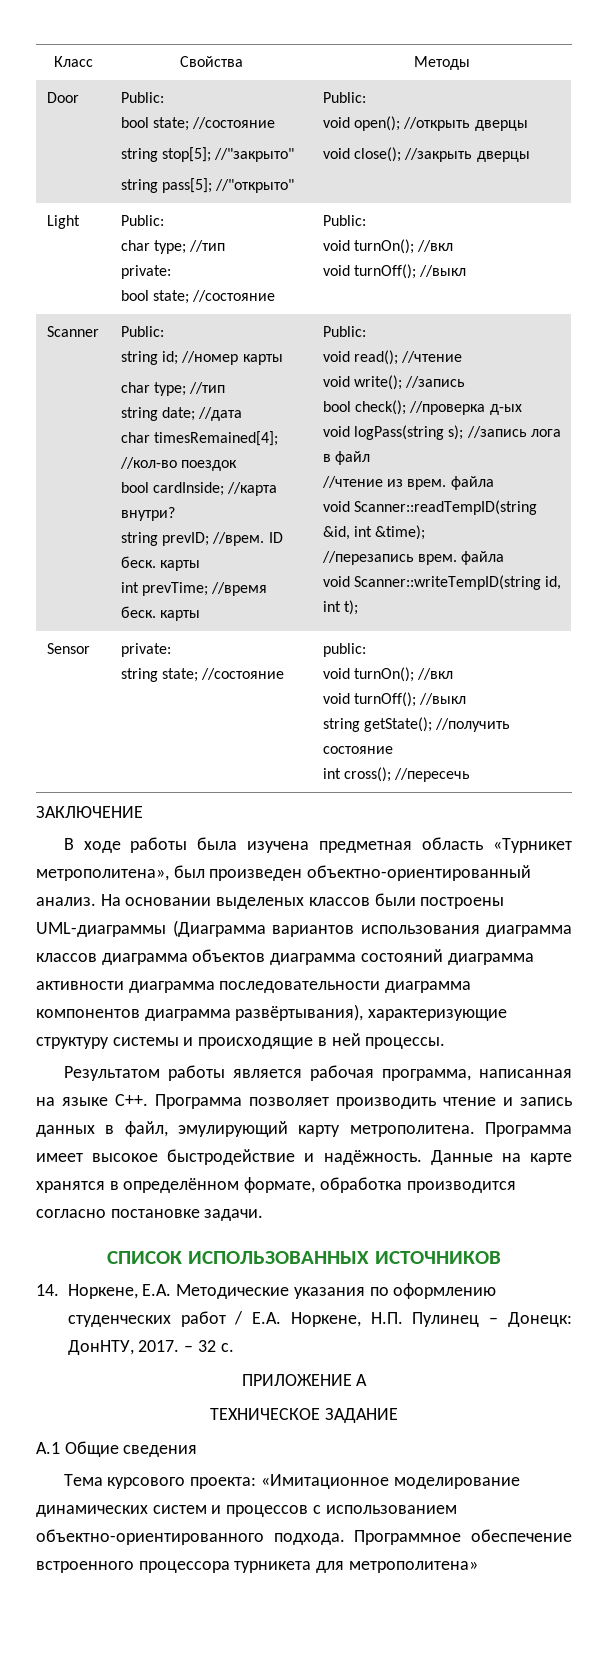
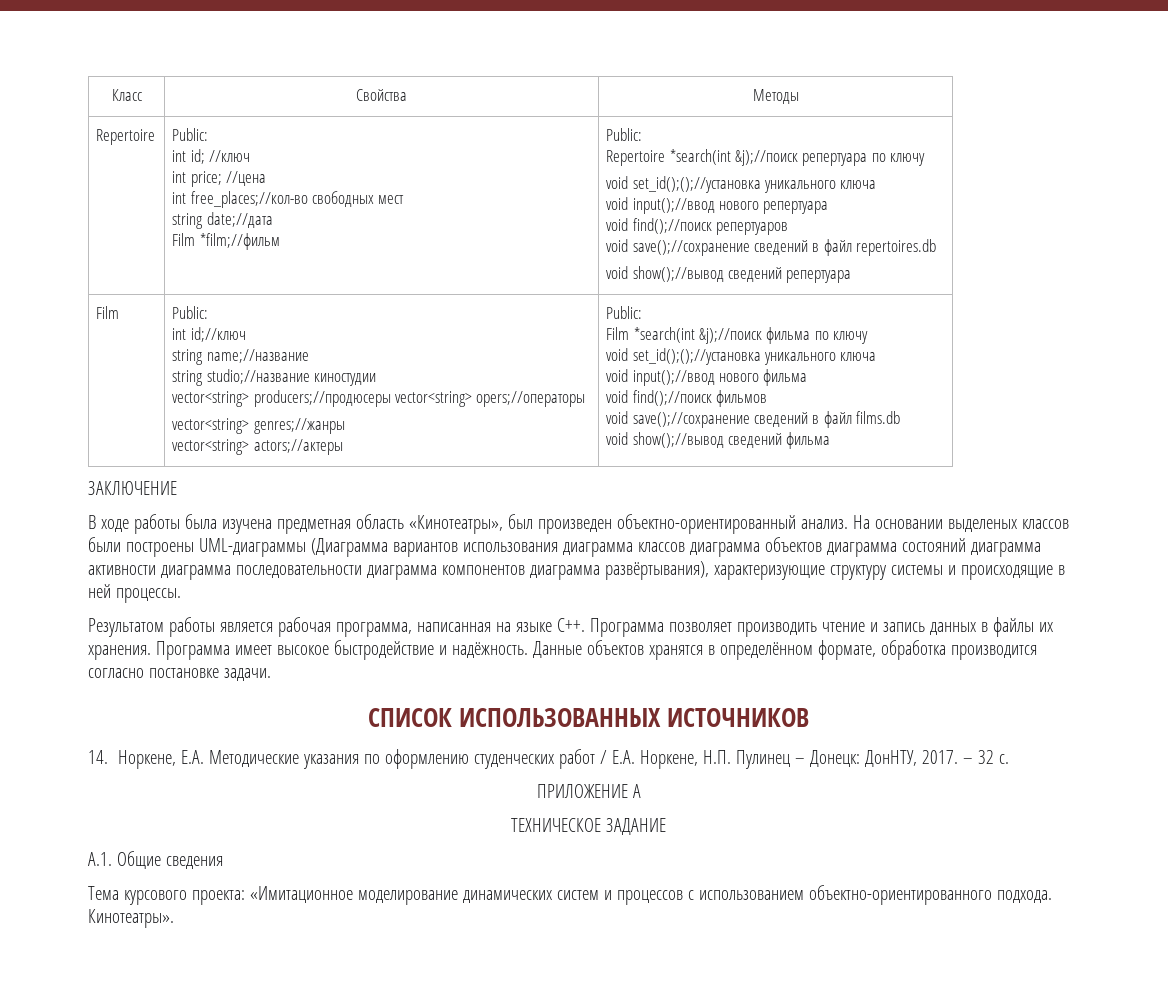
[46,92,79,103] [120,92,164,103] [120,117,276,131] [120,147,295,162] [120,178,295,193] [322,92,366,103] [322,116,528,131] [322,147,530,162] [46,215,80,229] [120,215,164,226] [120,240,226,254] [120,265,171,279] [120,290,276,304] [322,215,366,226] [322,239,454,254] [322,264,467,279] [46,326,99,337] [120,326,164,337] [120,351,283,365] [120,382,226,396] [120,407,243,421] [120,431,278,446] [119,457,237,471] [120,482,278,496] [120,507,175,521] [120,532,283,546] [120,556,200,571] [120,582,268,596] [120,606,200,621] [322,326,366,337] [322,350,463,365] [322,375,466,390] [322,400,522,415] [322,425,561,440] [322,451,370,465] [321,476,494,490] [322,500,537,515] [322,525,426,540] [321,551,505,565] [322,575,562,590] [322,600,358,615] [46,643,90,654] [120,643,171,657] [120,668,285,682] [322,643,366,657] [322,667,454,682] [322,692,467,707] [322,717,511,732] [322,746,393,754] [322,767,471,782] Door | Public: // bool state; //состояние // string stop[5]; //"закрыто" // string pass[5]; //"открыто" | Public: // void open(); //открыть дверцы // void close(); //закрыть дверцы // Light | Public: // char type; //тип // private: // bool state; //состояние | Public: // void turnOn(); //вкл // void turnOff(); //выкл // Scanner | Public: // string id; //номер карты // char type; //тип // string date; //дата // char timesRemained[4]; //кол-во поездок // bool cardInside; //карта внутри? // string prevID; //врем. ID беск. карты // int prevTime; //время беск. карты | Public: // void read(); //чтение // void write(); //запись // bool check(); //проверка д-ых // void logPass(string s); //запись лога в файл // //чтение из врем. файла // void Scanner::readTempID(string &id, int &time); // //перезапись врем. файла // void Scanner::writeTempID(string id, int t); // Sensor | private: // string state; //состояние | public: // void turnOn(); //вкл // void turnOff(); //выкл // string getState(); //получить состояние // int cross(); //пересечь -> [96,129,156,145] [172,128,209,141] [172,149,251,164] [172,171,267,187] [172,191,405,208] [172,212,273,229] [172,233,280,250] [606,128,643,141] [606,149,926,166] [606,176,877,193] [606,197,829,214] [606,218,789,235] [606,239,937,256] [606,266,852,283] [96,306,120,319] [172,306,209,319] [172,327,246,342] [172,349,309,365] [172,369,377,386] [172,390,586,407] [172,418,345,434] [172,439,343,455] [606,306,643,319] [606,327,869,344] [606,348,877,365] [606,369,808,386] [606,390,768,407] [606,411,901,428] [606,432,831,449] Repertoire | Public: // int id; //ключ // int price; //цена // int free_places;//кол-во свободных мест // string date;//дата // Film *film;//фильм | Public: // Repertoire *search(int &j);//поиск репертуара по ключу // void set_id();();//установка уникального ключа // void input();//ввод нового репертуара // void find();//поиск репертуаров // void save();//сохранение сведений в файл repertoires.db // void show();//вывод сведений репертуара // Film | Public: // int id;//ключ // string name;//название // string studio;//название киностудии // vector<string> producers;//продюсеры vector<string> opers;//операторы // vector<string> genres;//жанры // vector<string> actors;//актеры | Public: // Film *search(int &j);//поиск фильма по ключу // void set_id();();//установка уникального ключа // void input();//ввод нового фильма // void find();//поиск фильмов // void save();//сохранение сведений в файл films.db // void show();//вывод сведений фильма
[493,838,572,853] [36,869,169,881] «Турникет метрополитена», -> [408,515,503,534] «Кинотеатры»,
[124,1121,475,1137] файл, эмулирующий карту метрополитена. -> [992,617,1053,637] [88,645,151,660] файлы их хранения.
[501,1153,573,1165] на карте -> [586,640,644,655] объектов
[36,1442,60,1454] А.1 -> [88,852,112,866] А.1.
[354,1529,572,1545] [36,1561,478,1573] Программное обеспечение встроенного процессора турникета для метрополитена» -> [88,909,174,928] Кинотеатры».

